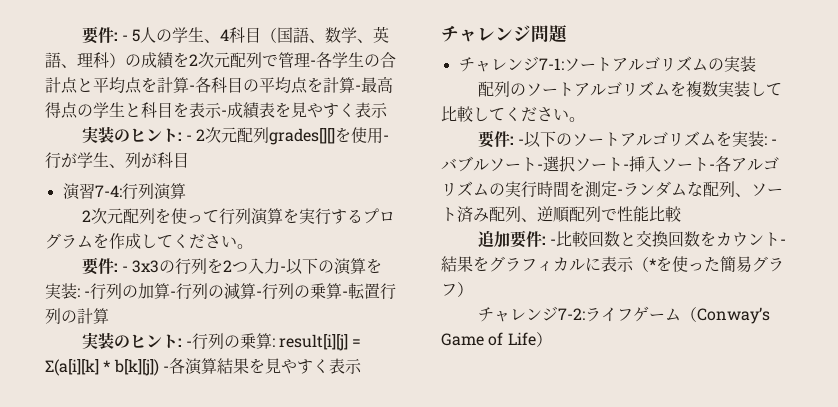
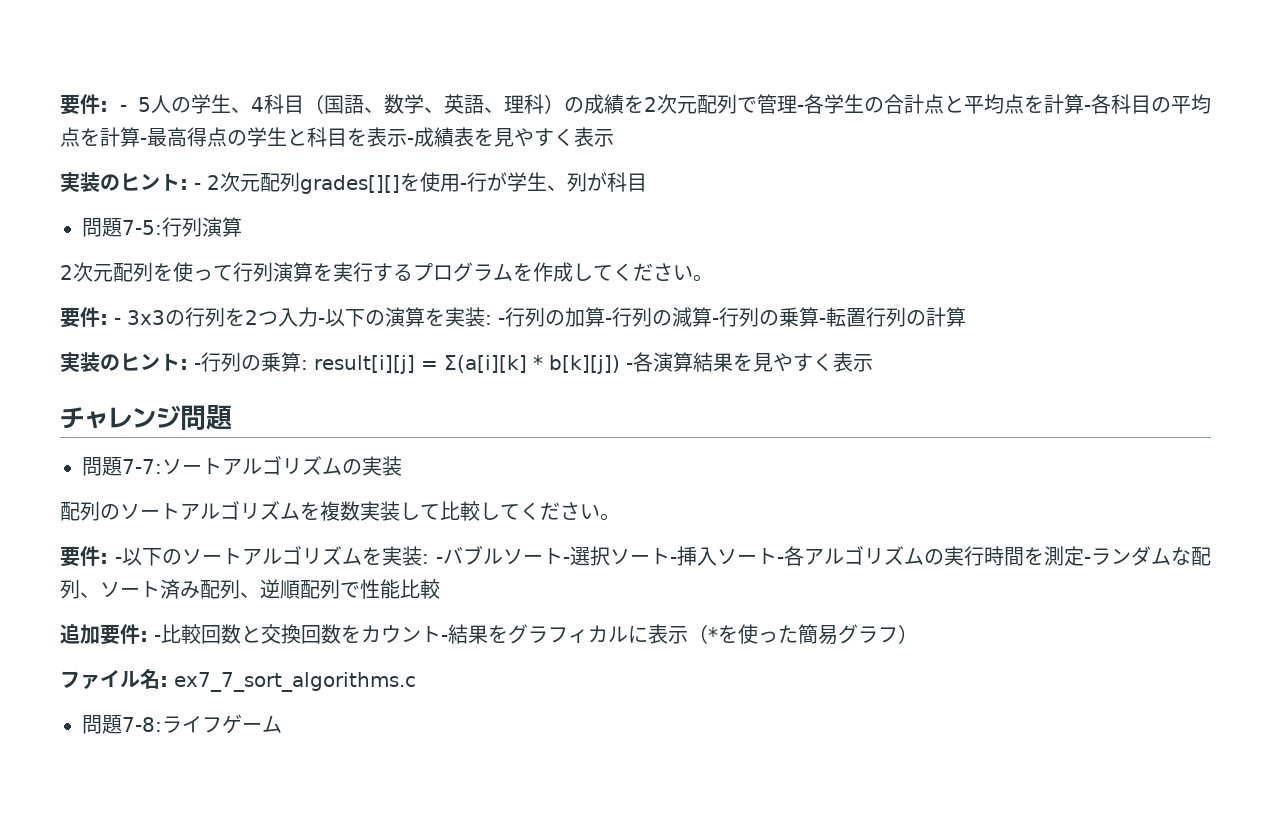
[62,183,122,200] 演習7-4: -> [82,218,162,237] 問題7-5:
[458,56,564,72] チャレンジ7-1: -> [82,457,162,476] 問題7-7:
[477,306,770,324] [441,332,552,347] チャレンジ7-2:ライフゲーム（Conway’s Game of Life） -> [60,669,416,692] [82,714,282,734] ファイル名: ex7_7_sort_algorithms.c // 問題7-8:ライフゲーム

